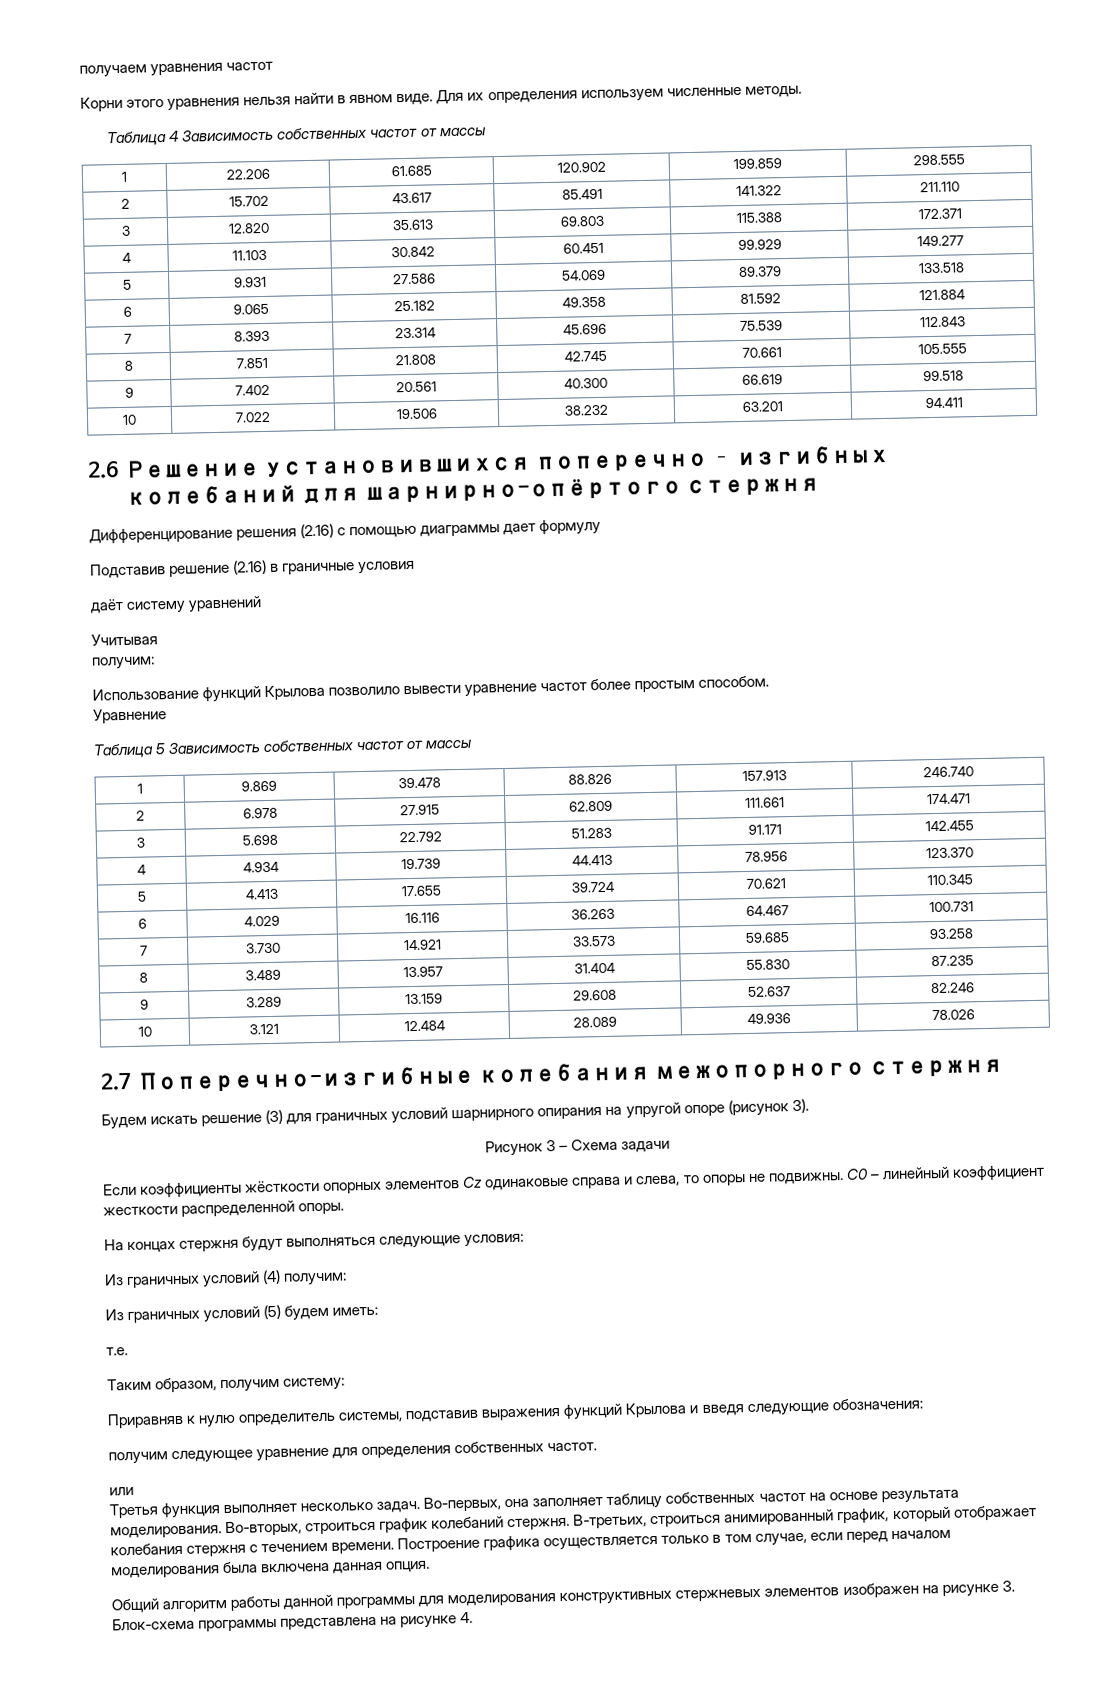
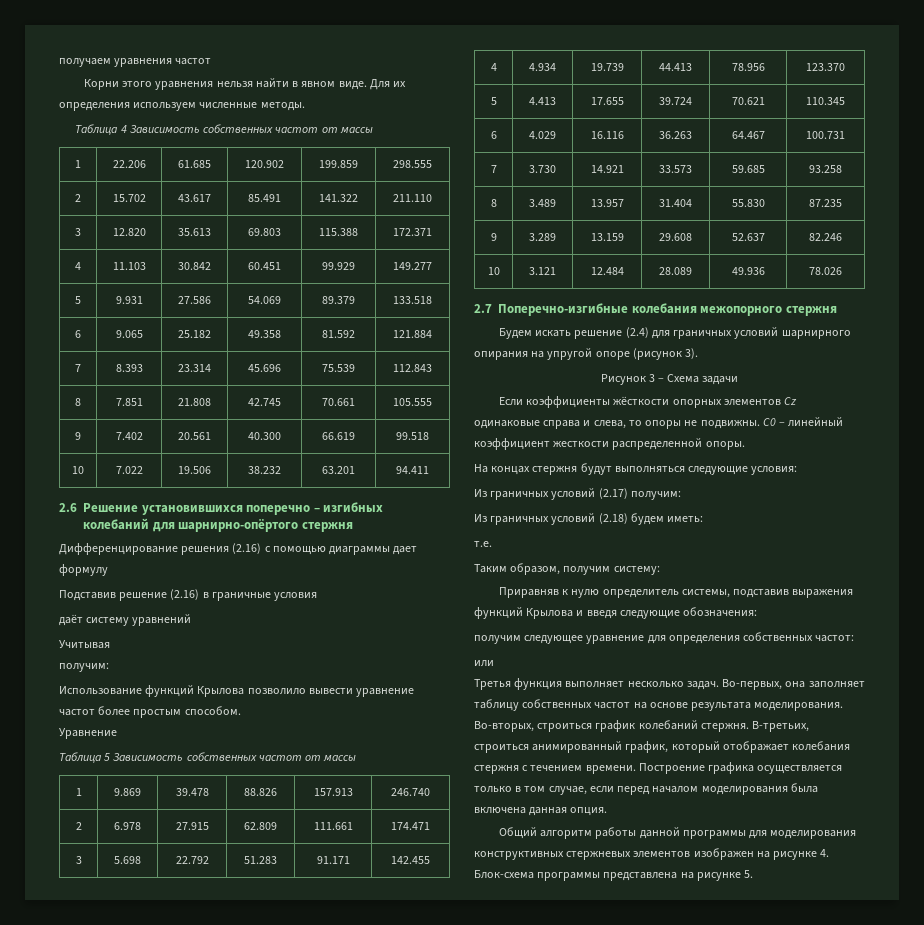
[265,1109,284,1125] (3) -> [625,327,649,338] (2.4)
[262,1269,282,1285] (4) -> [598,488,628,499] (2.17)
[263,1304,282,1320] (5) -> [598,513,628,524] (2.18)
[547,1442,598,1452] частот. -> [815,635,855,642] частот:
[1001,1580,1015,1592] 3. -> [820,849,830,857] 4.
[460,1611,474,1624] 4. -> [744,870,754,878] 5.

